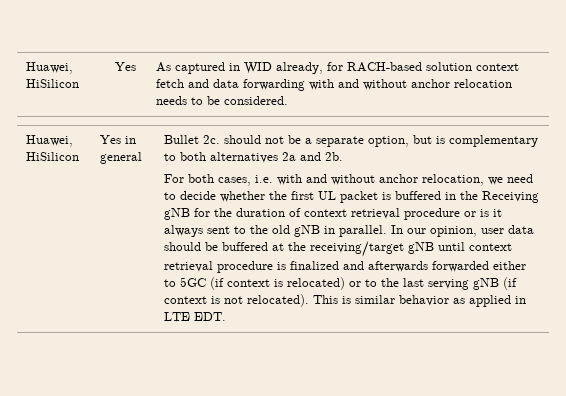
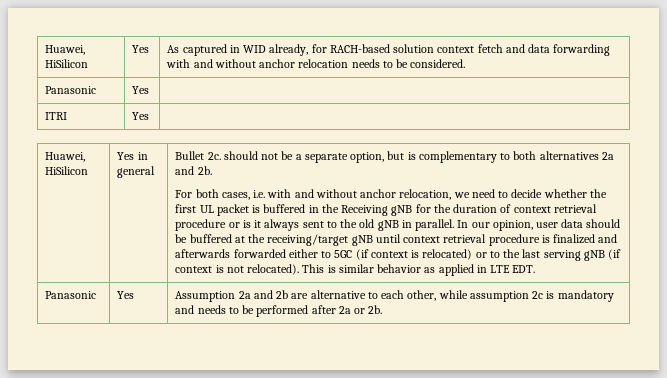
(289, 100) none -> [45,86,97,94] [132,86,150,94] [45,112,68,120] [132,112,150,120] // Panasonic | Yes | // ITRI | Yes |
(227, 316) none -> [45,291,97,299] [117,291,135,299] [175,290,614,302] [175,305,383,317] // Panasonic | Yes | Assumption 2a and 2b are alternative to each other, while assumption 2c is mandatory and needs to be performed after 2a or 2b.

